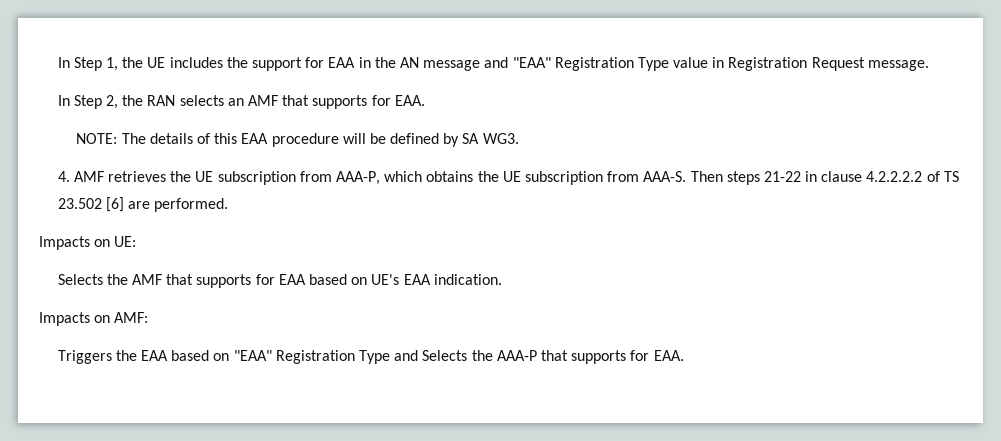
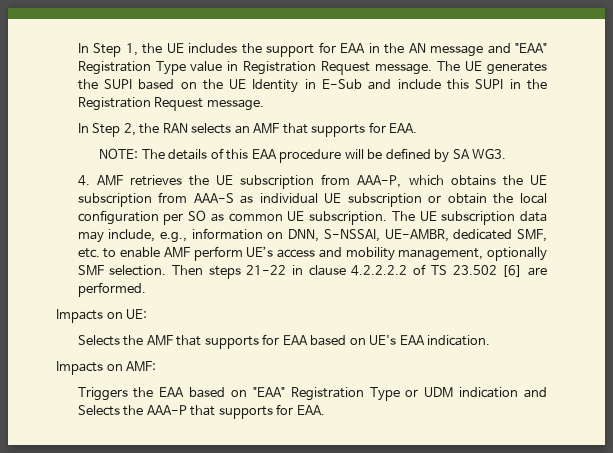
(929, 65) none -> [437,61,548,75] [77,79,547,93] [77,97,264,111] The UE generates the SUPI based on the UE Identity in E-Sub and include this SUPI in the Registration Request message.
[643,171,687,182] AAA-S. -> [193,193,547,207] [77,210,547,225] [77,228,547,243] [77,246,547,261] [77,265,167,276] AAA-S as individual UE subscription or obtain the local configuration per SO as common UE subscription. The UE subscription data may include, e.g., information on DNN, S-NSSAI, UE-AMBR, dedicated SMF, etc. to enable AMF perform UE’s access and mobility management, optionally SMF selection.
(391, 357) none -> [405,387,519,398] or UDM indication

